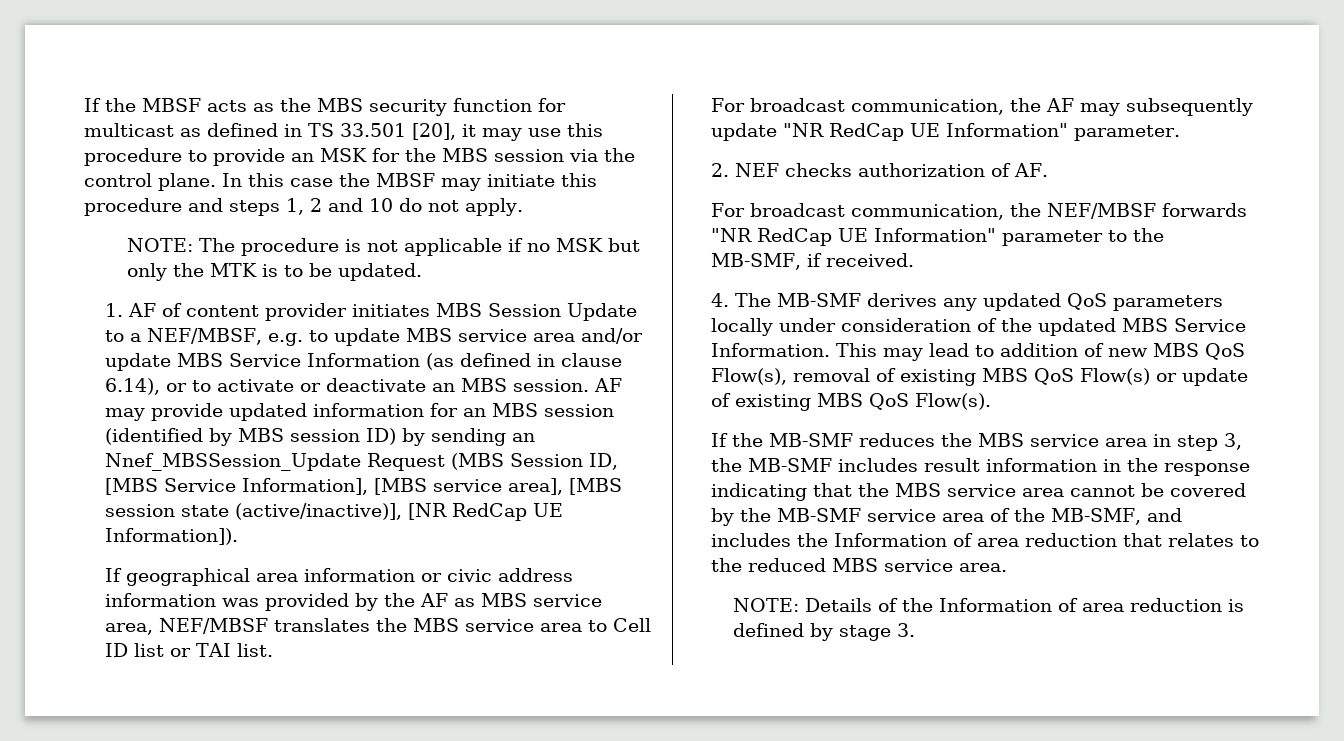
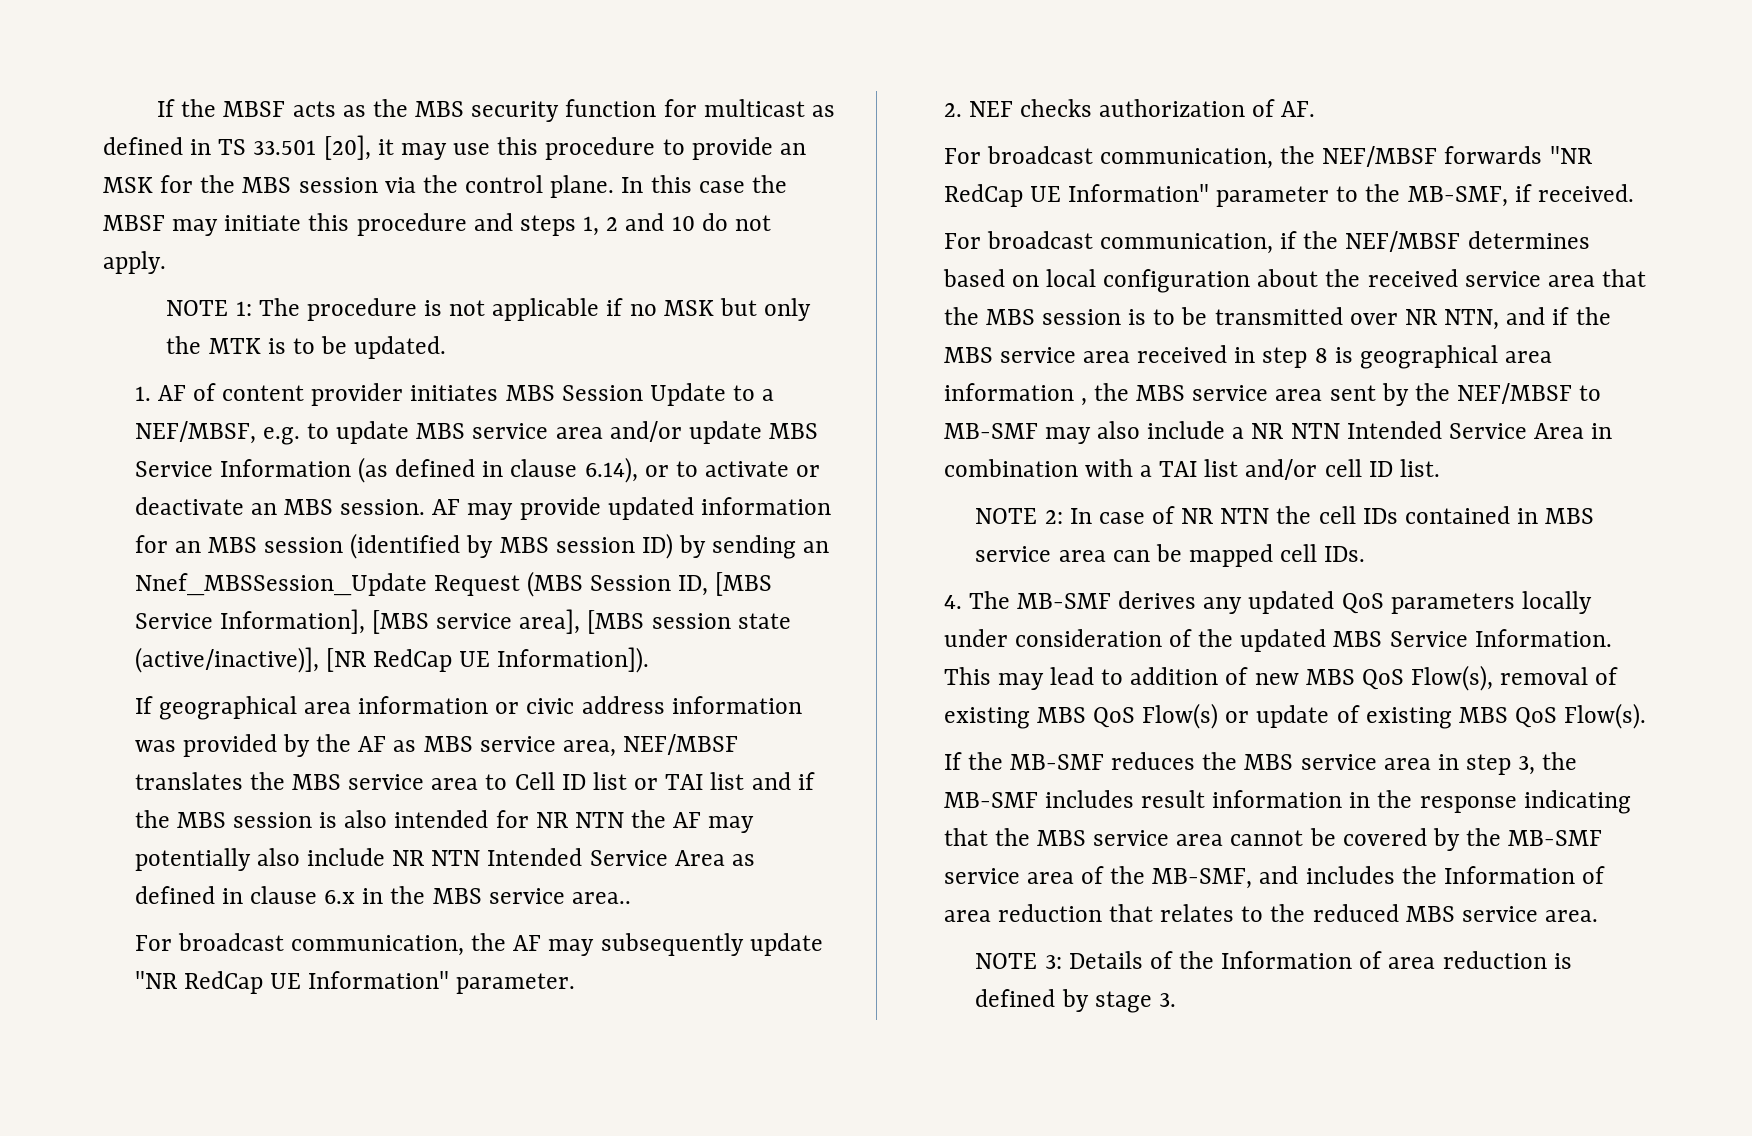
[126,238,193,252] NOTE: -> [166,300,252,316] NOTE 1:
[237,643,274,657] list. -> [710,772,815,790] [134,810,755,833] [134,848,755,871] [134,886,631,904] list and if the MBS session is also intended for NR NTN the AF may potentially also include NR NTN Intended Service Area as defined in clause 6.x in the MBS service area..
(915, 260) none -> [943,231,1590,254] [942,269,1647,293] [943,307,1611,330] [943,345,1553,369] [943,383,1602,406] [943,421,1613,444] [943,459,1440,480] [975,506,1595,524] [975,544,1366,567] // For broadcast communication, if the NEF/MBSF determines based on local configuration about the received service area that the MBS session is to be transmitted over NR NTN, and if the MBS service area received in step 8 is geographical area information , the MBS service area sent by the NEF/MBSF to MB-SMF may also include a NR NTN Intended Service Area in combination with a TAI list and/or cell ID list. // NOTE 2: In case of NR NTN the cell IDs contained in MBS service area can be mapped cell IDs.
[732,598,799,612] NOTE: -> [975,953,1062,969] NOTE 3:

